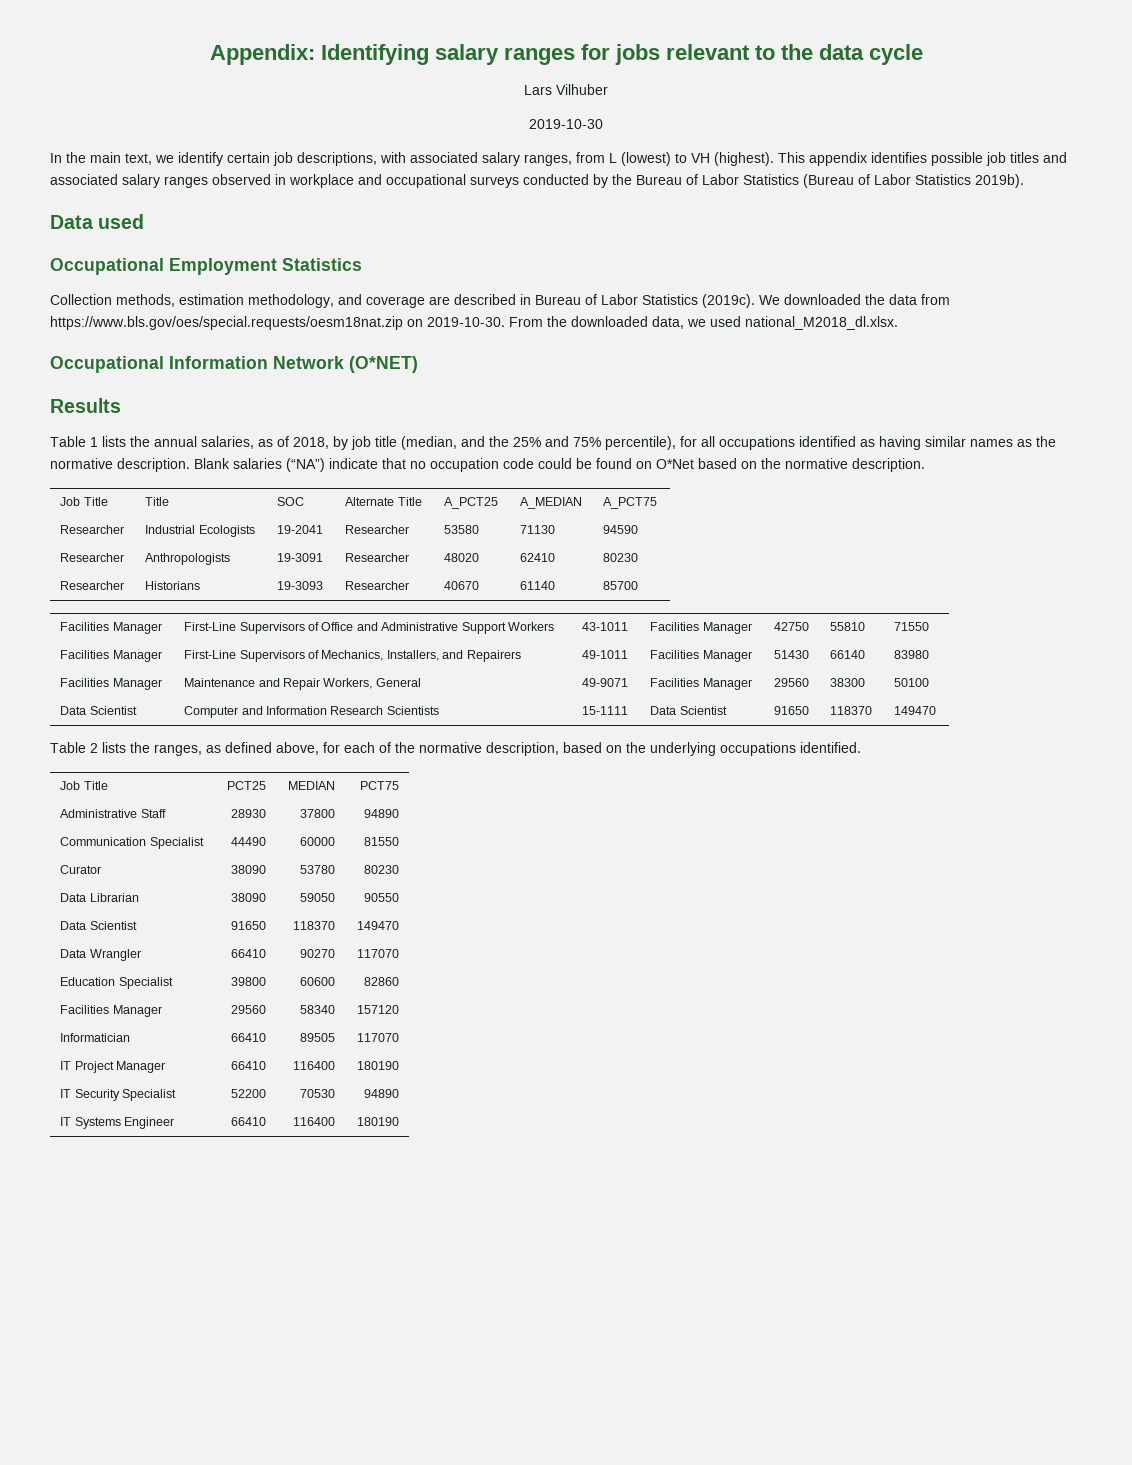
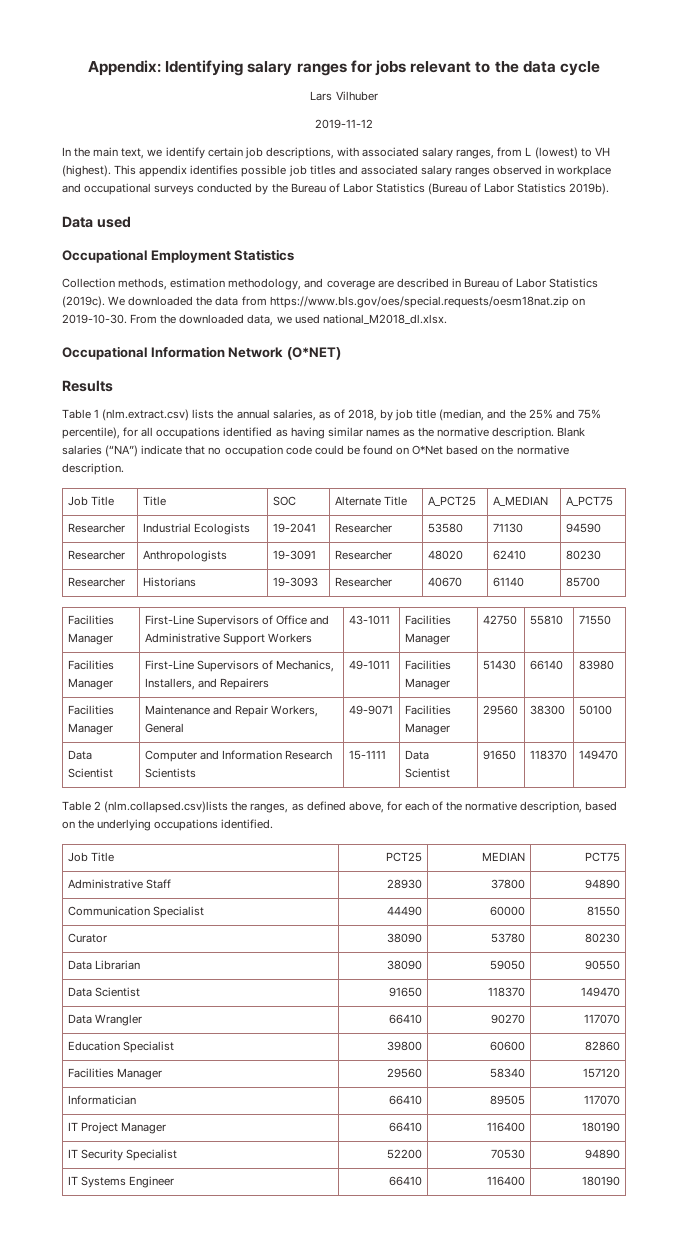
[529,119,603,129] 2019-10-30 -> [315,119,373,129] 2019-11-12
(98, 442) none -> [102,409,190,421] (nlm.extract.csv)
[102,742,126,753] lists -> [104,801,229,813] (nlm.collapsed.csv)lists

